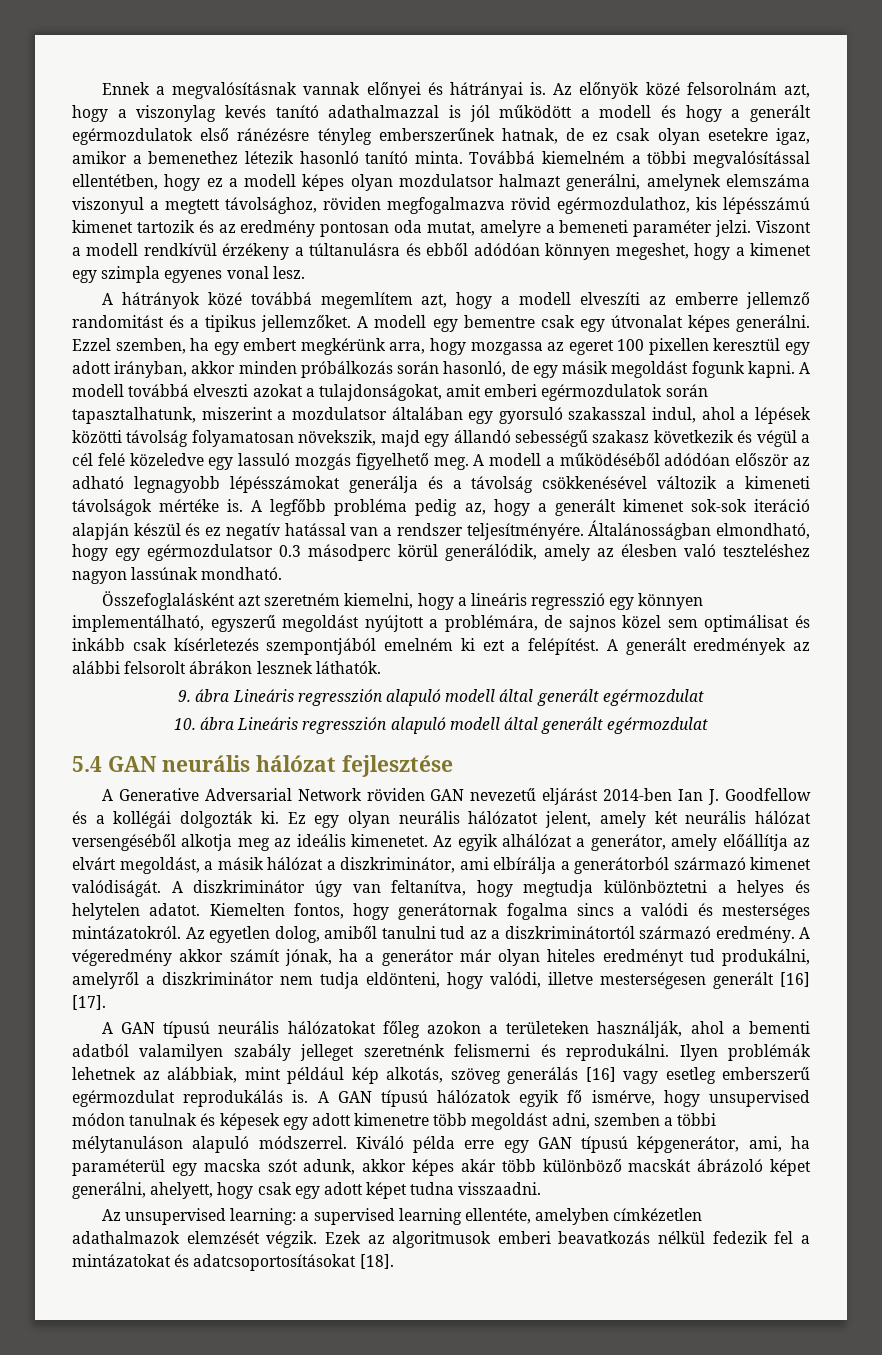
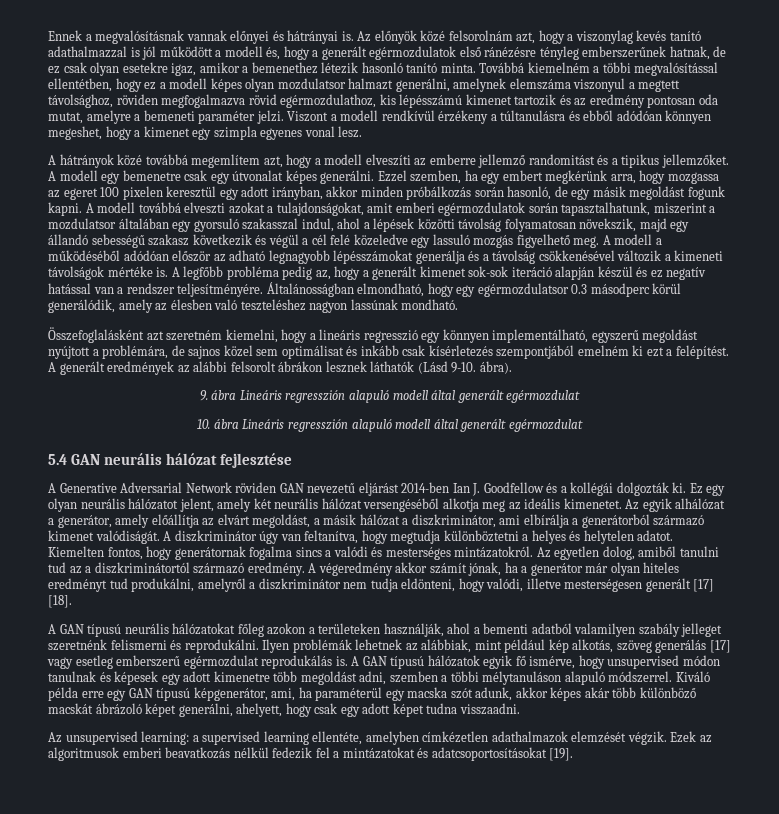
[661,105,677,118] és -> [266,47,281,60] és,
[463,315,535,328] bementre -> [122,170,181,181] bemenetre
[648,338,709,355] pixellen -> [122,186,163,200] pixelen
[315,661,381,674] láthatók. -> [370,361,512,374] láthatók (Lásd 9-10. ábra).
[780,972,810,987] [72,995,106,1010] [16] [17]. -> [693,579,715,592] [48,595,72,608] [17] [18].
[585,1067,616,1082] [16] -> [709,640,731,653] [17]
[359,1254,394,1269] [18]. -> [549,748,574,761] [19].

